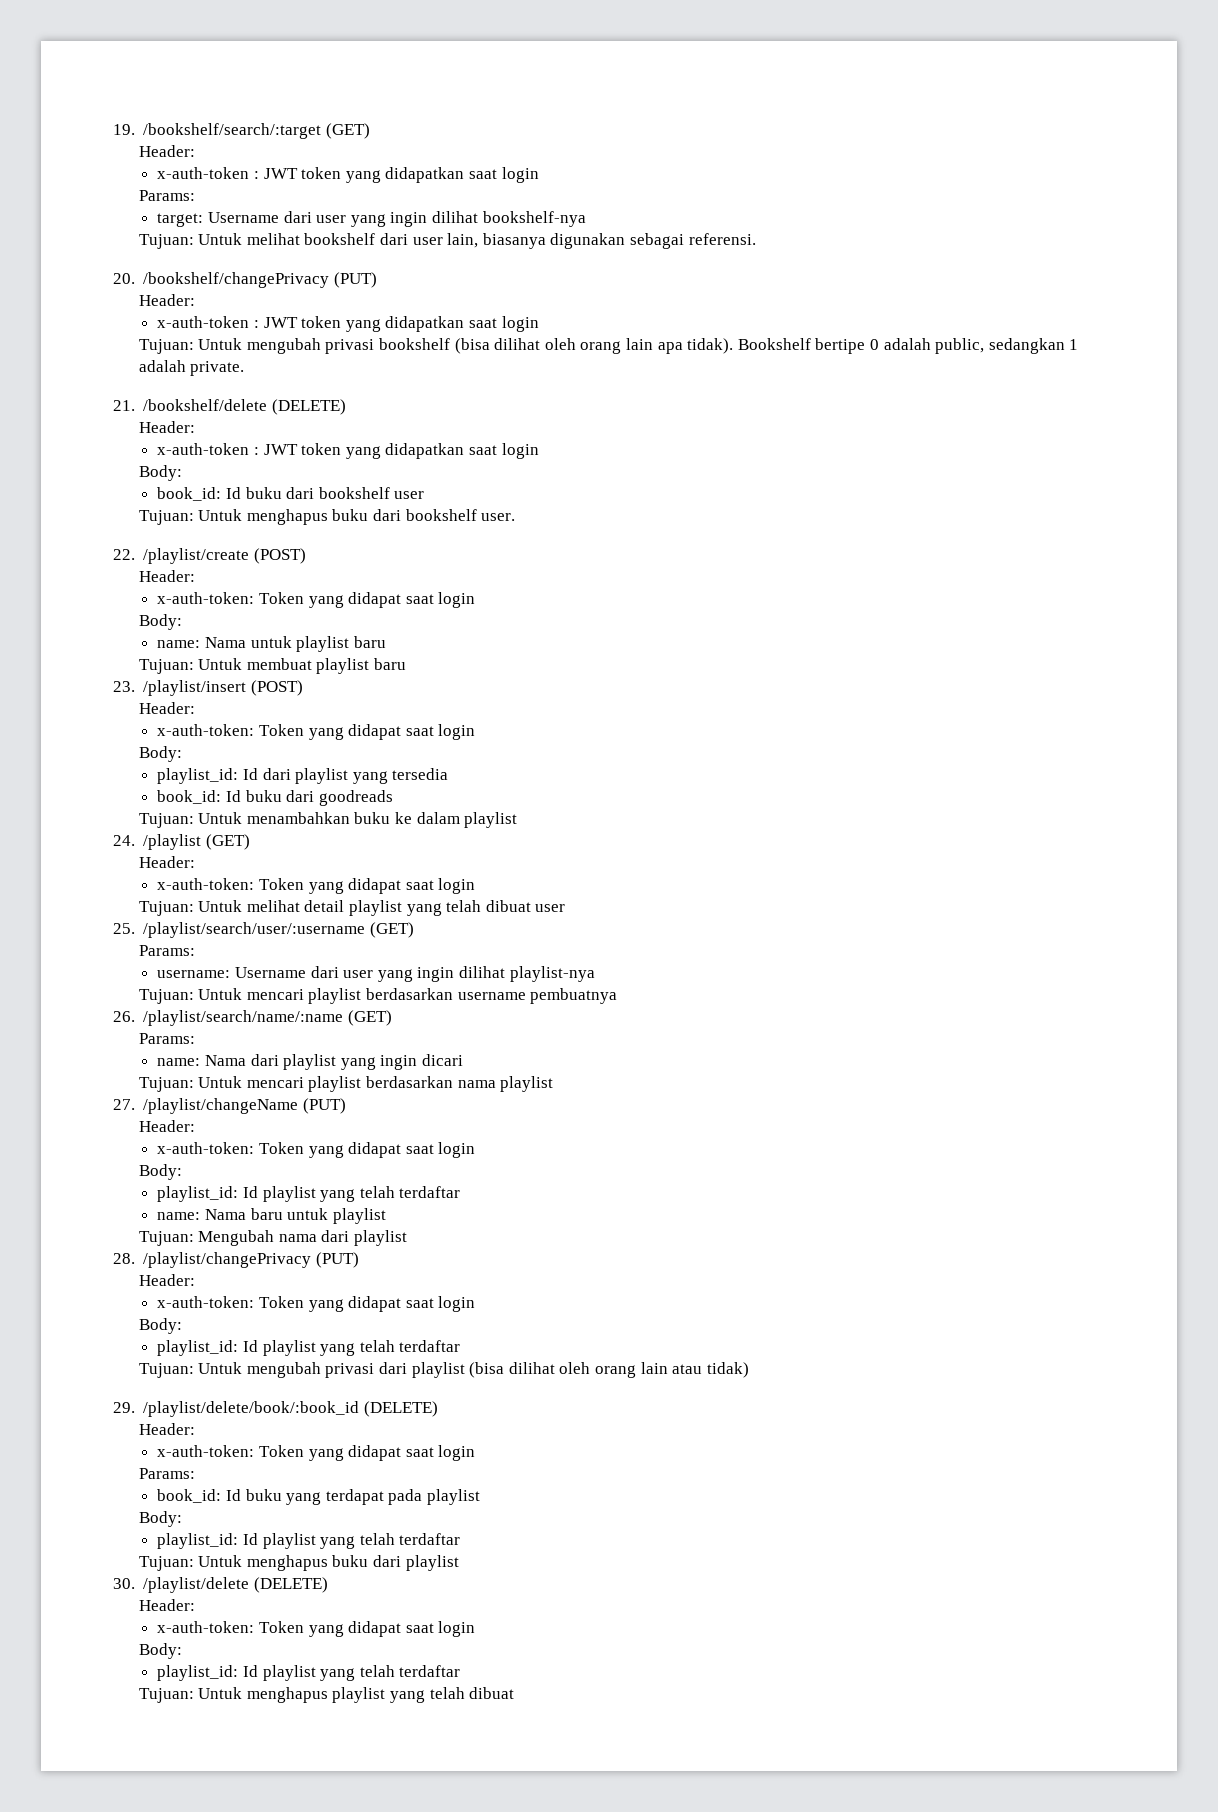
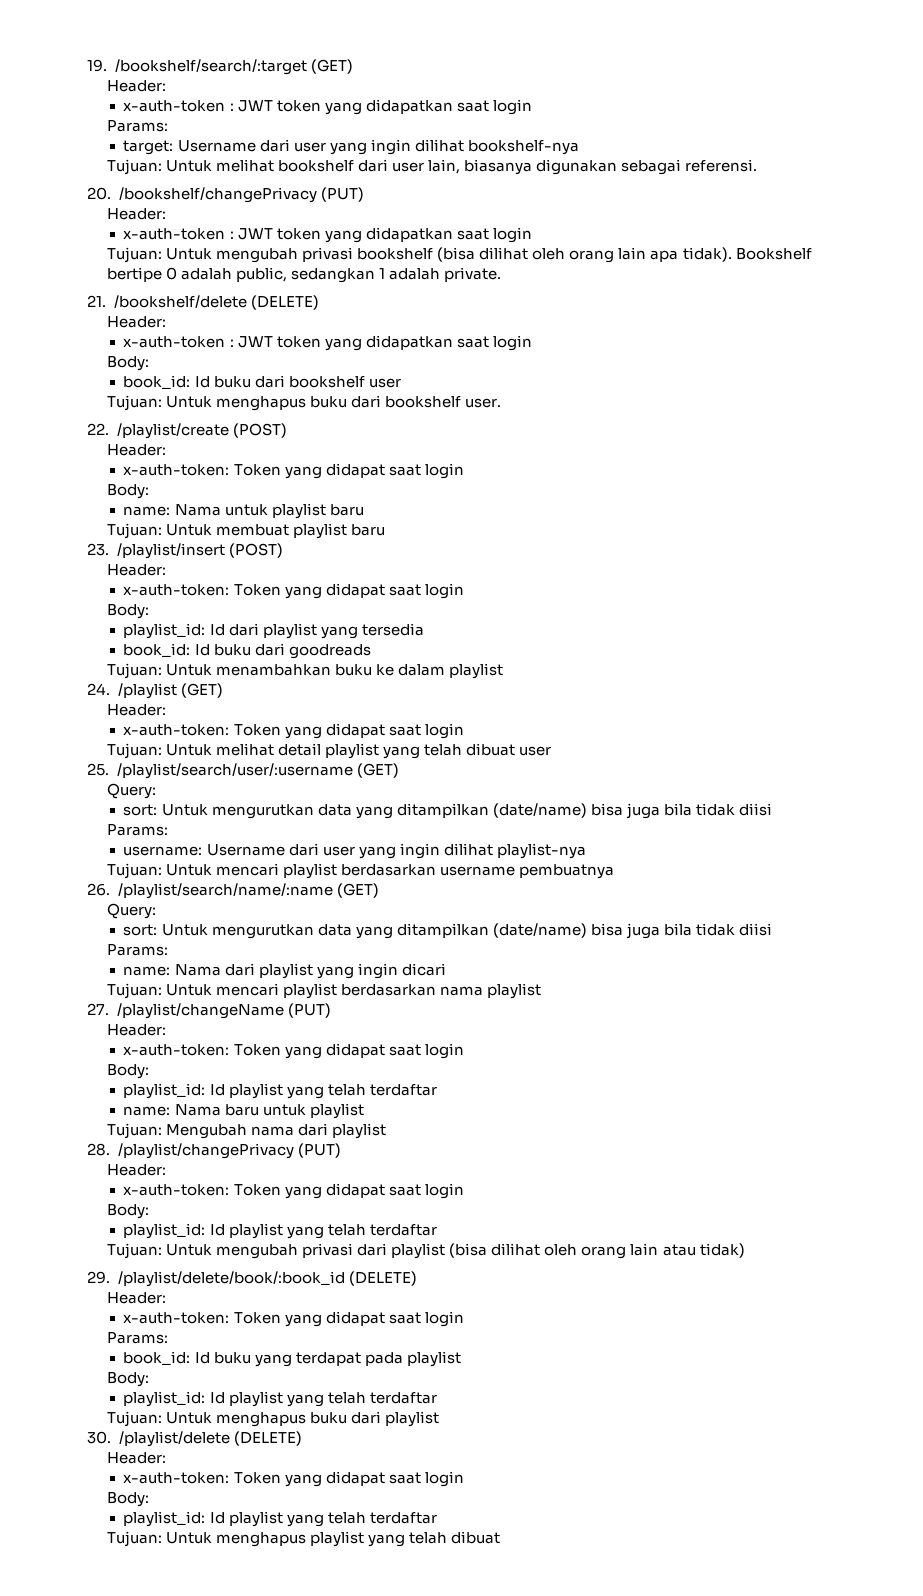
(414, 930) none -> [106,783,156,799] [123,803,773,819] // Query: // sort: Untuk mengurutkan data yang ditampilkan (date/name) bisa juga bila tidak diisi
(392, 1018) none -> [106,903,156,919] [123,923,773,939] // Query: // sort: Untuk mengurutkan data yang ditampilkan (date/name) bisa juga bila tidak diisi

